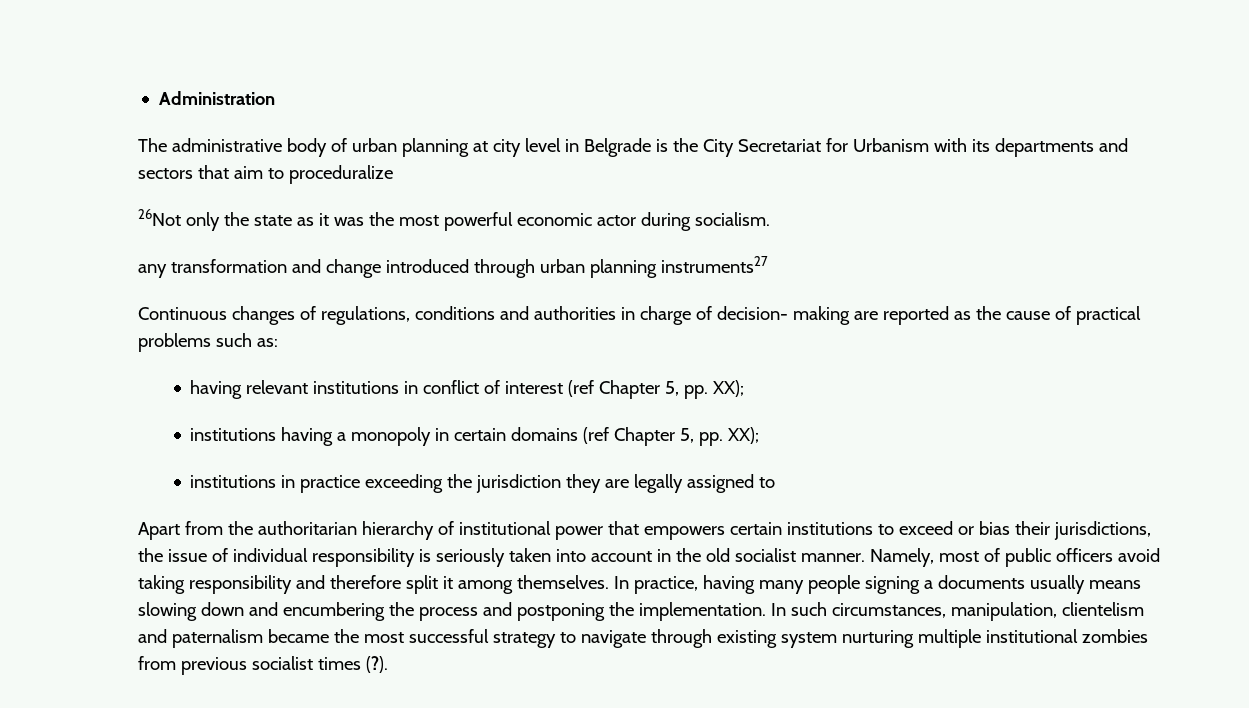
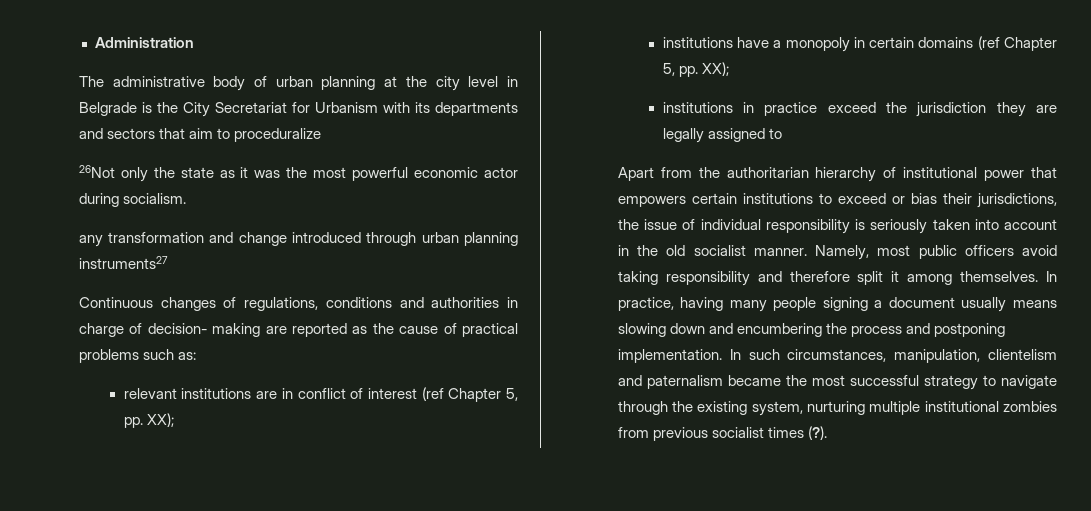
(489, 146) none -> [405,76,427,87] the
[190,380,243,399] having -> (196, 356) none
(400, 387) none -> [256,391,278,399] are
[281,427,334,446] having -> [737,37,770,48] have
[365,474,444,493] exceeding -> [827,102,876,113] exceed
[984,548,1001,562] of -> (911, 250) none
[938,575,1026,589] documents -> [888,297,955,308] document
[609,602,635,616] the -> (1006, 330) none
[717,630,838,648] existing system -> [672,401,803,416] the existing system,

